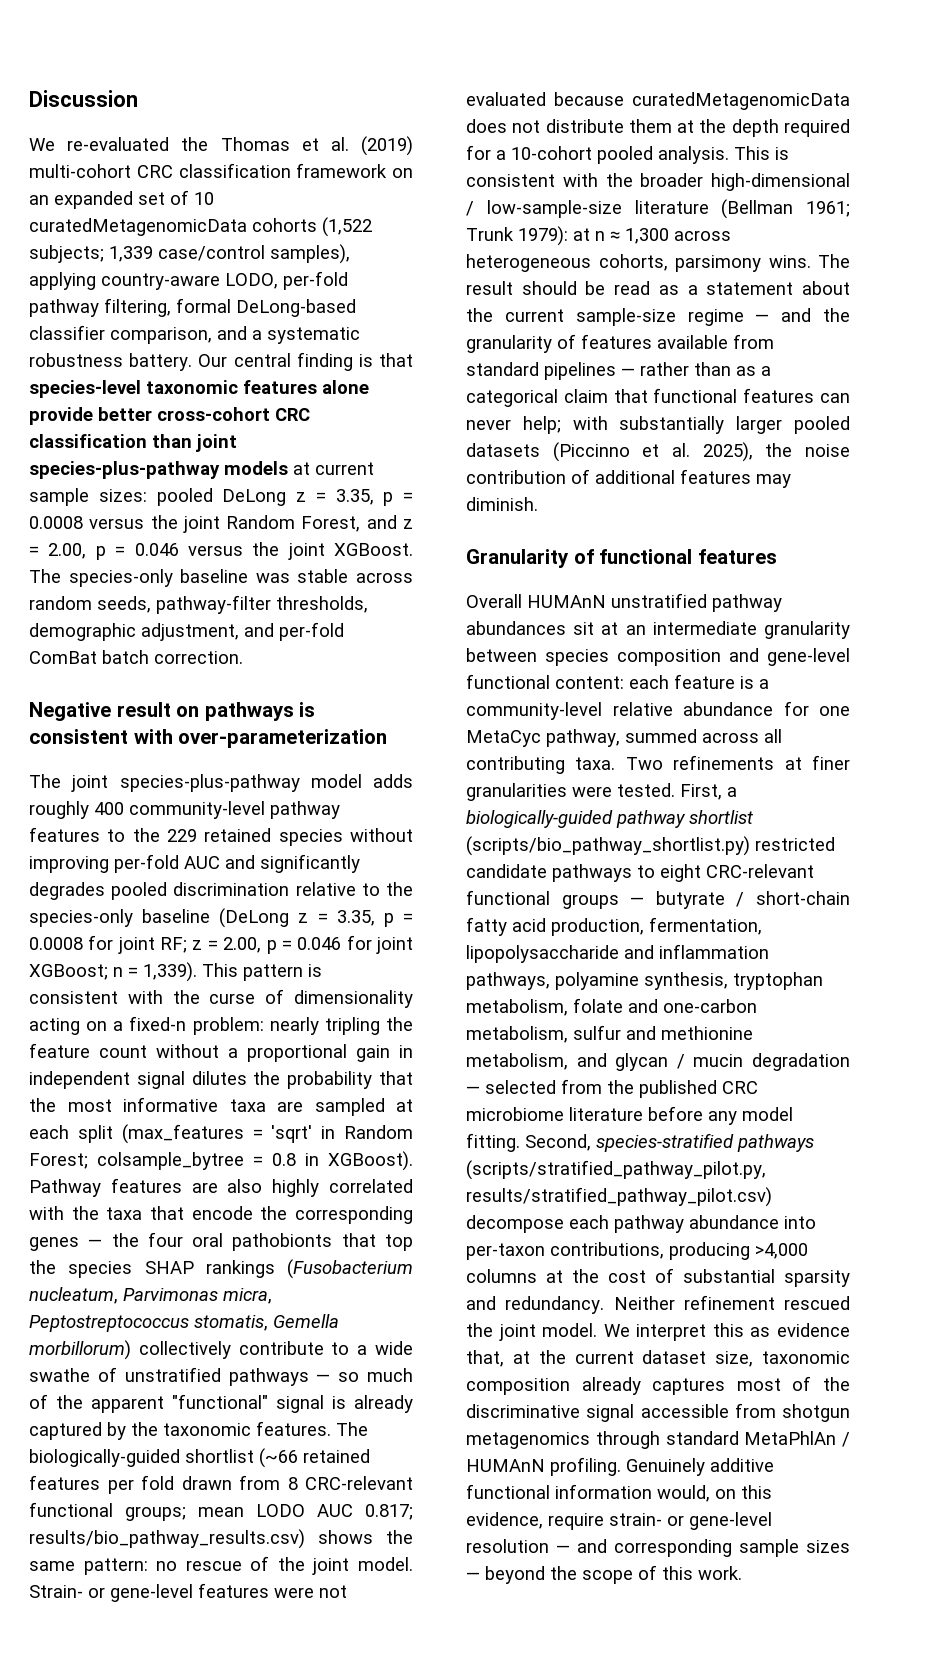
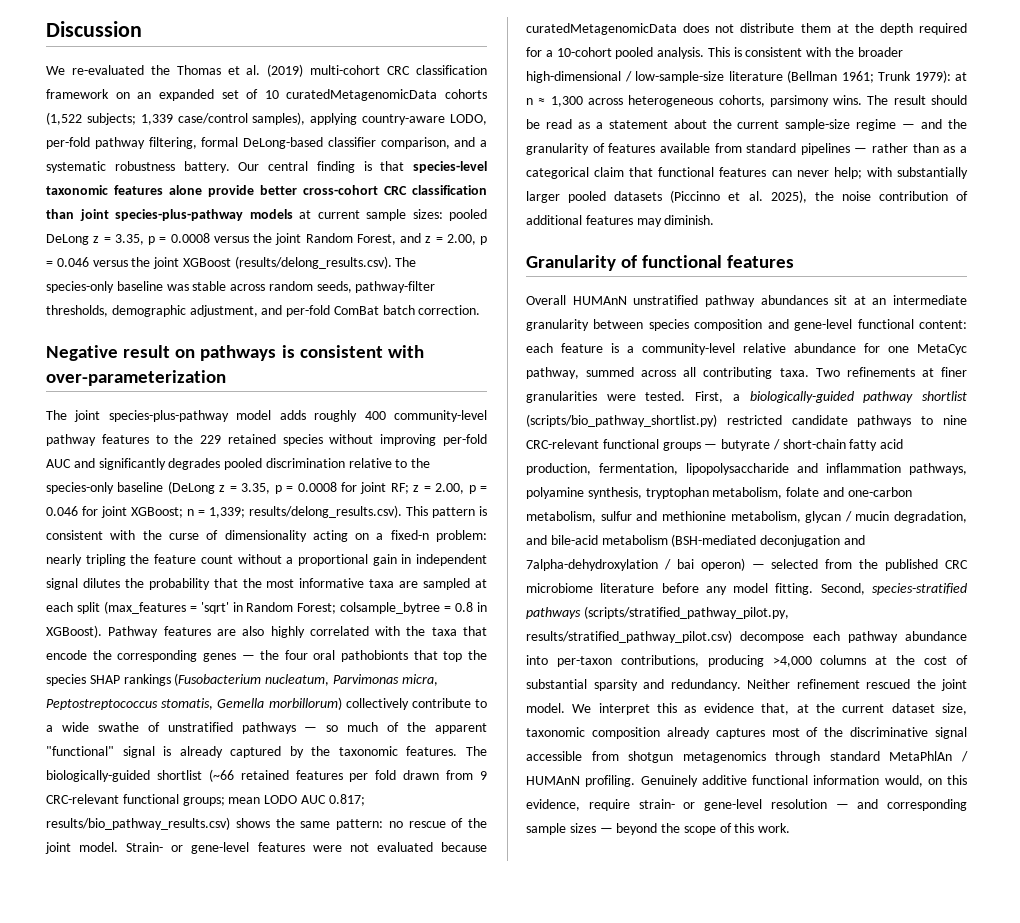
[334,543,413,556] XGBoost. -> [182,256,392,269] XGBoost (results/delong_results.csv).
[143,962,197,982] 1,339). -> [209,505,402,518] 1,339; results/delong_results.csv).
[287,1477,298,1490] 8 -> [480,771,488,780] 9
[660,864,701,882] eight -> [943,415,967,425] nine
[576,1053,607,1067] and -> (801, 517) none
[752,1053,850,1071] degradation -> [894,511,967,523] [526,534,865,547] [526,558,745,571] degradation, and bile-acid metabolism (BSH-mediated deconjugation and 7alpha-dehydroxylation / bai operon)

